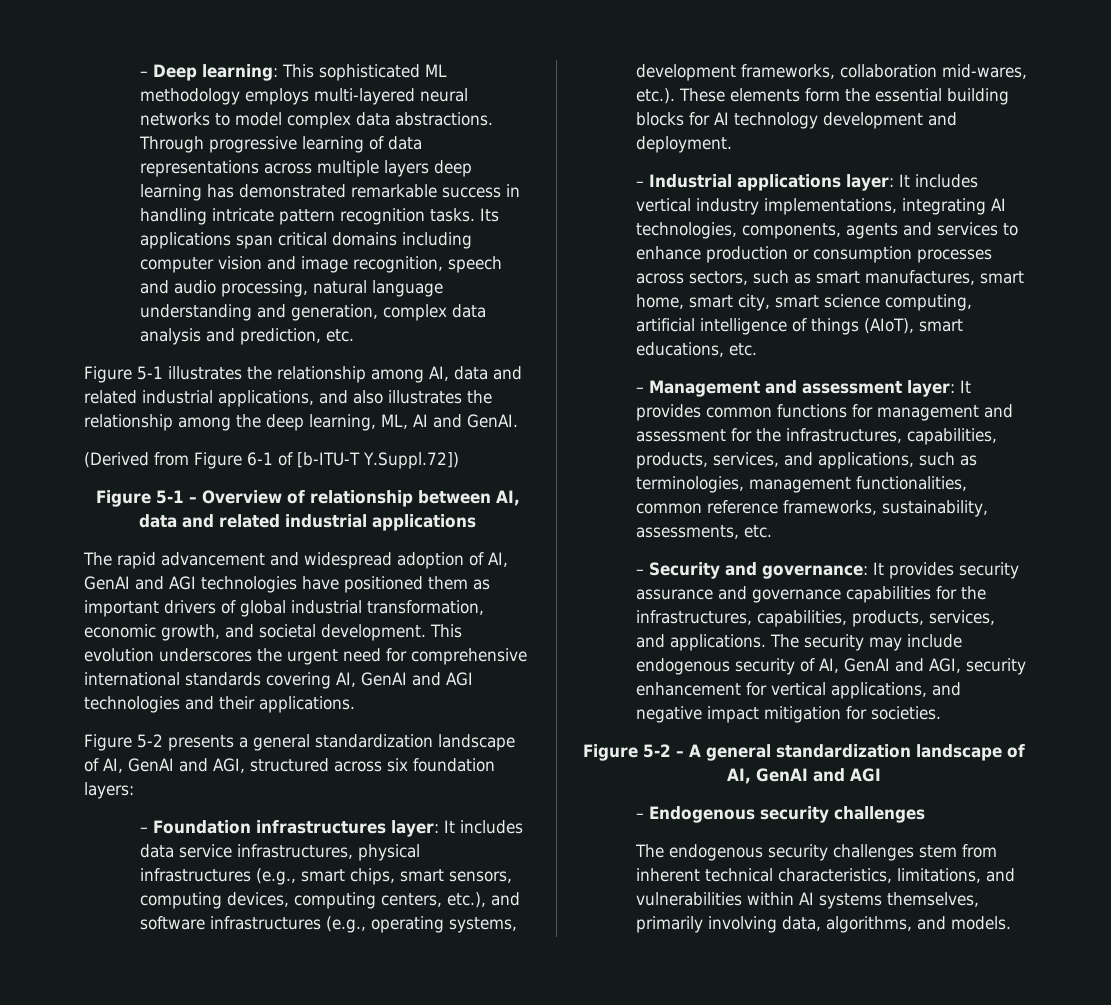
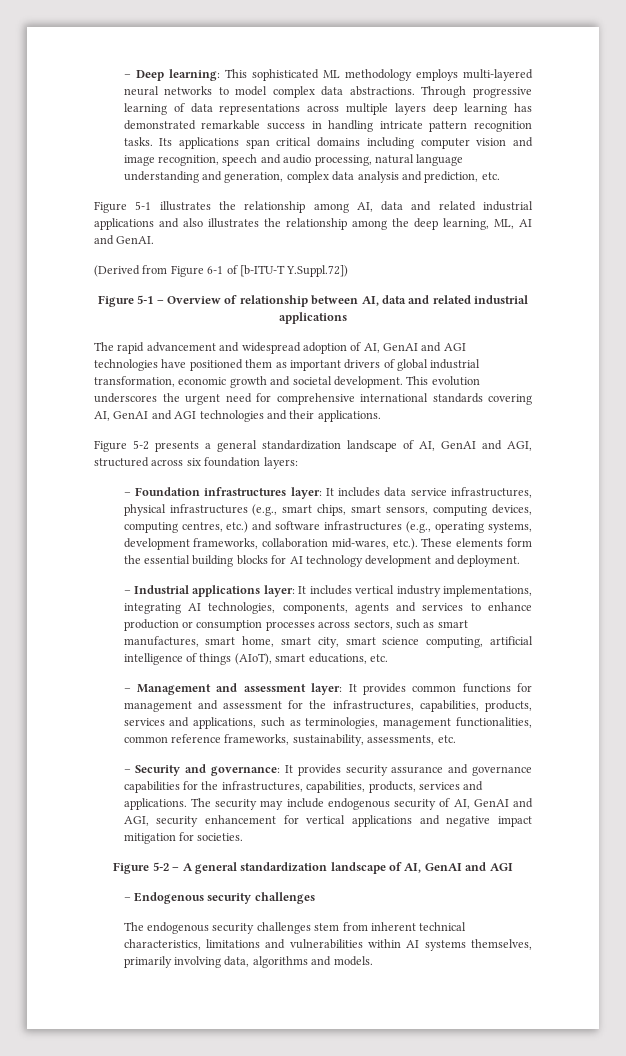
[218,390,314,407] applications, -> [94,218,154,230] applications
[161,624,220,641] growth, -> [229,376,267,388] growth
[380,892,486,908] centers, etc.), -> [181,521,249,533] centres, etc.)
[712,452,779,467] services, -> [123,718,165,726] services
[928,610,995,625] services, -> [418,782,460,790] services
[830,682,927,699] applications, -> [351,815,412,827] applications
[896,868,981,883] limitations, -> [205,939,260,948] limitations
[825,916,912,933] algorithms, -> [252,956,308,968] algorithms

